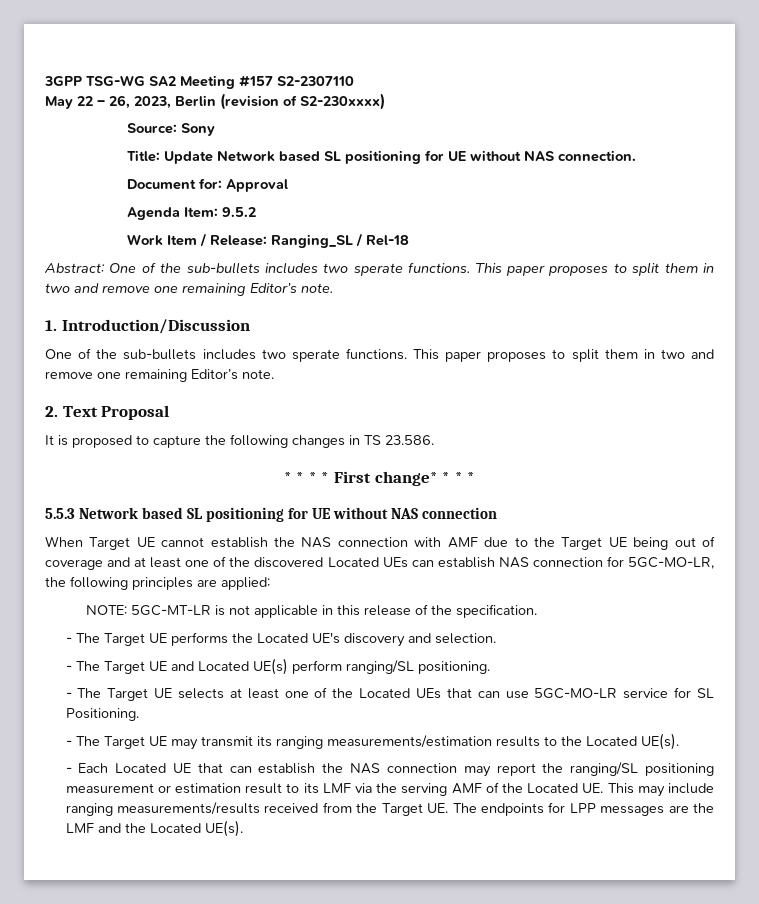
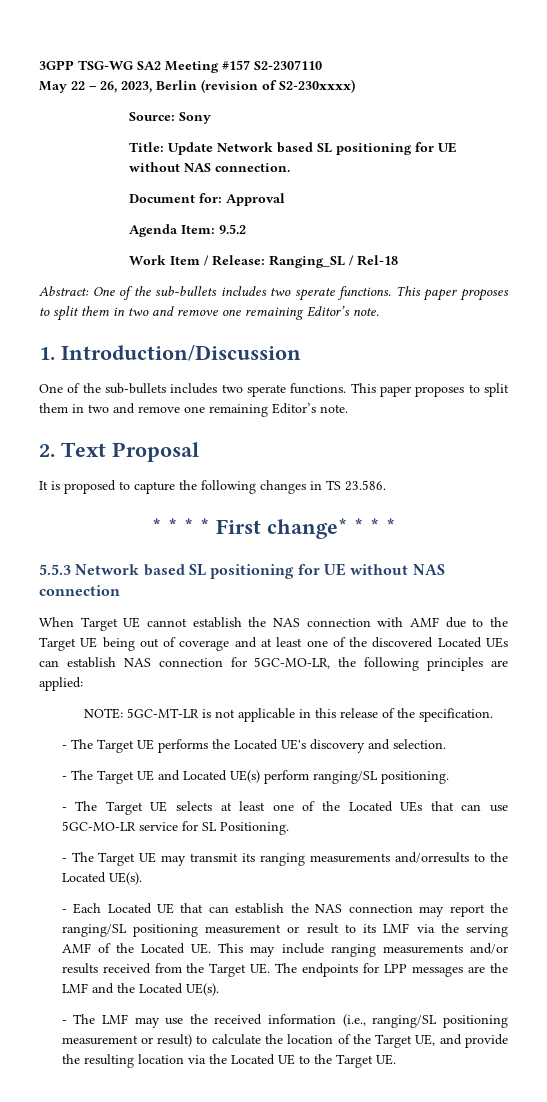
[326,735,540,748] measurements/estimation results -> [310,852,470,863] measurements and/orresults
[175,783,242,794] estimation -> (300, 929) none
[117,802,261,815] measurements/results -> [382,943,508,954] [61,963,98,974] measurements and/or results
(243, 828) none -> [61,1014,508,1028] [61,1034,508,1048] [61,1054,396,1068] // - The LMF may use the received information (i.e., ranging/SL positioning measurement or result) to calculate the location of the Target UE, and provide the resulting location via the Located UE to the Target UE.

